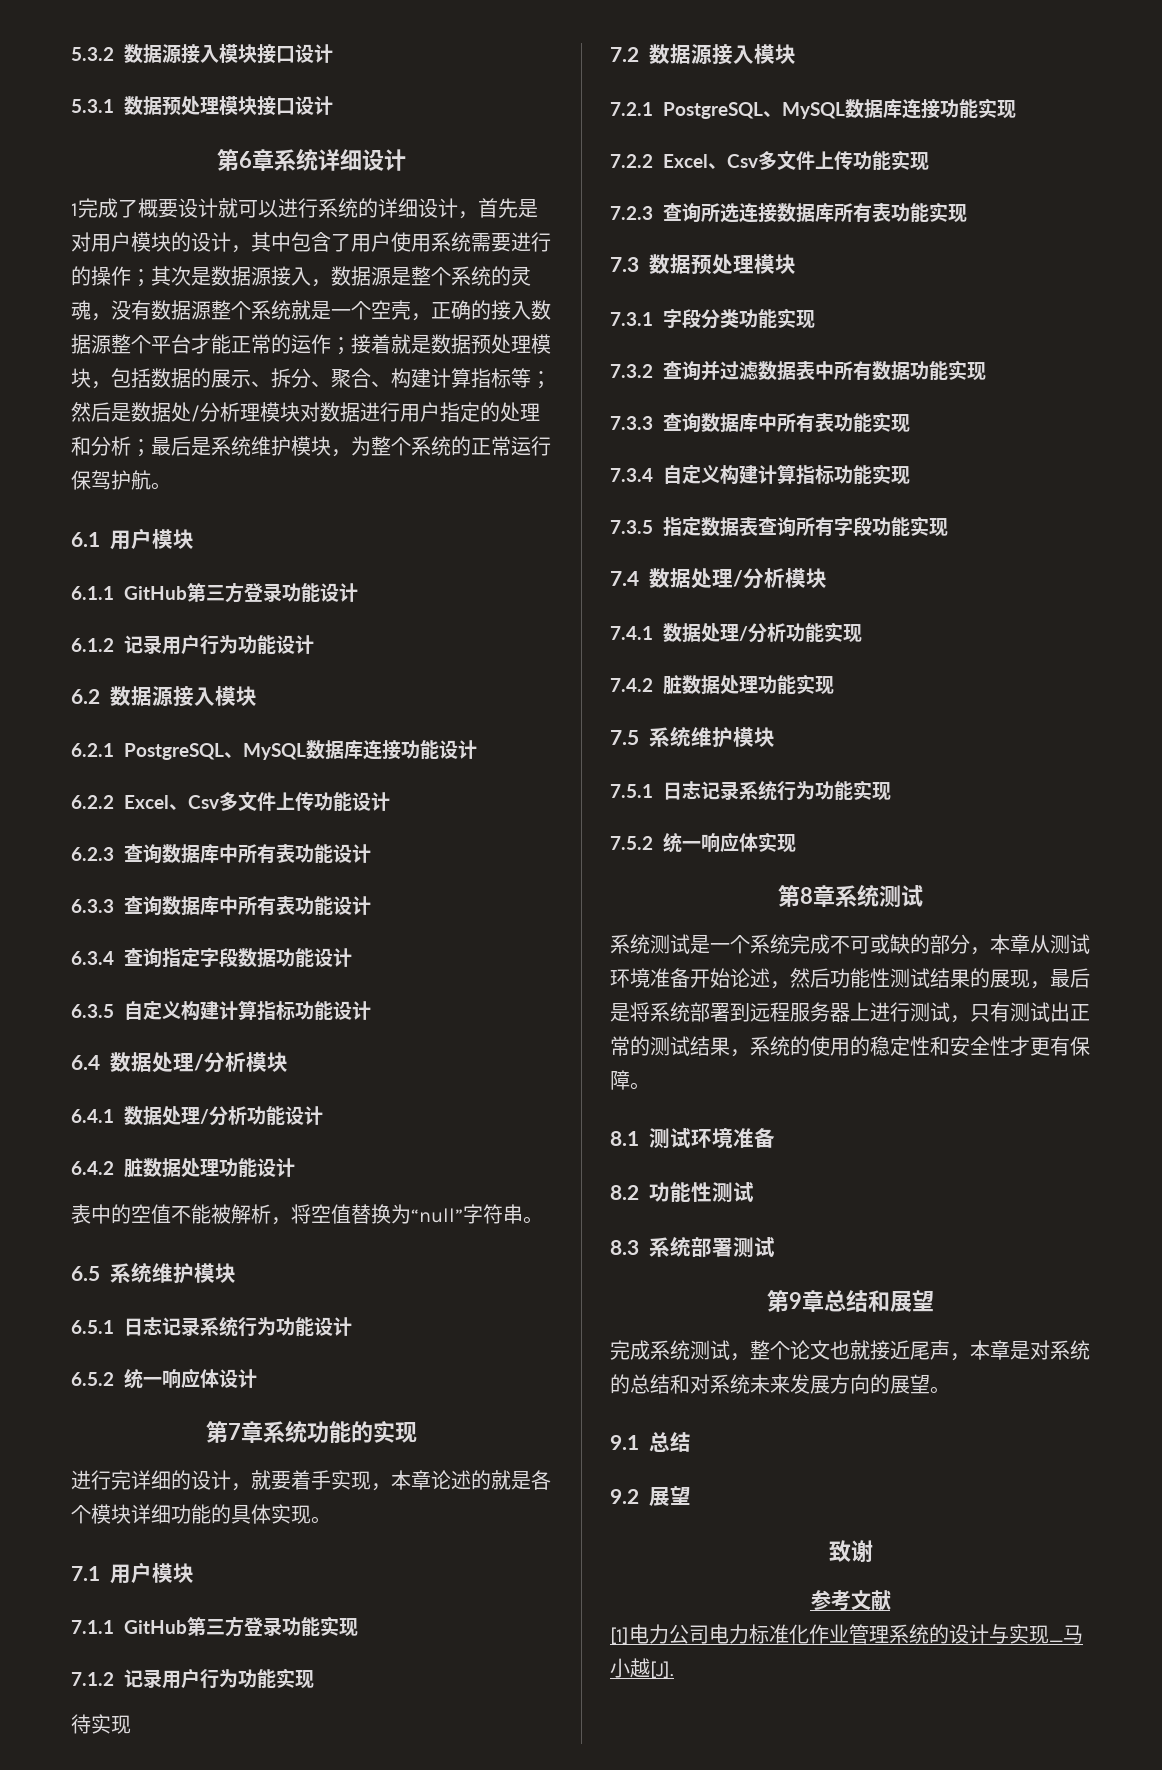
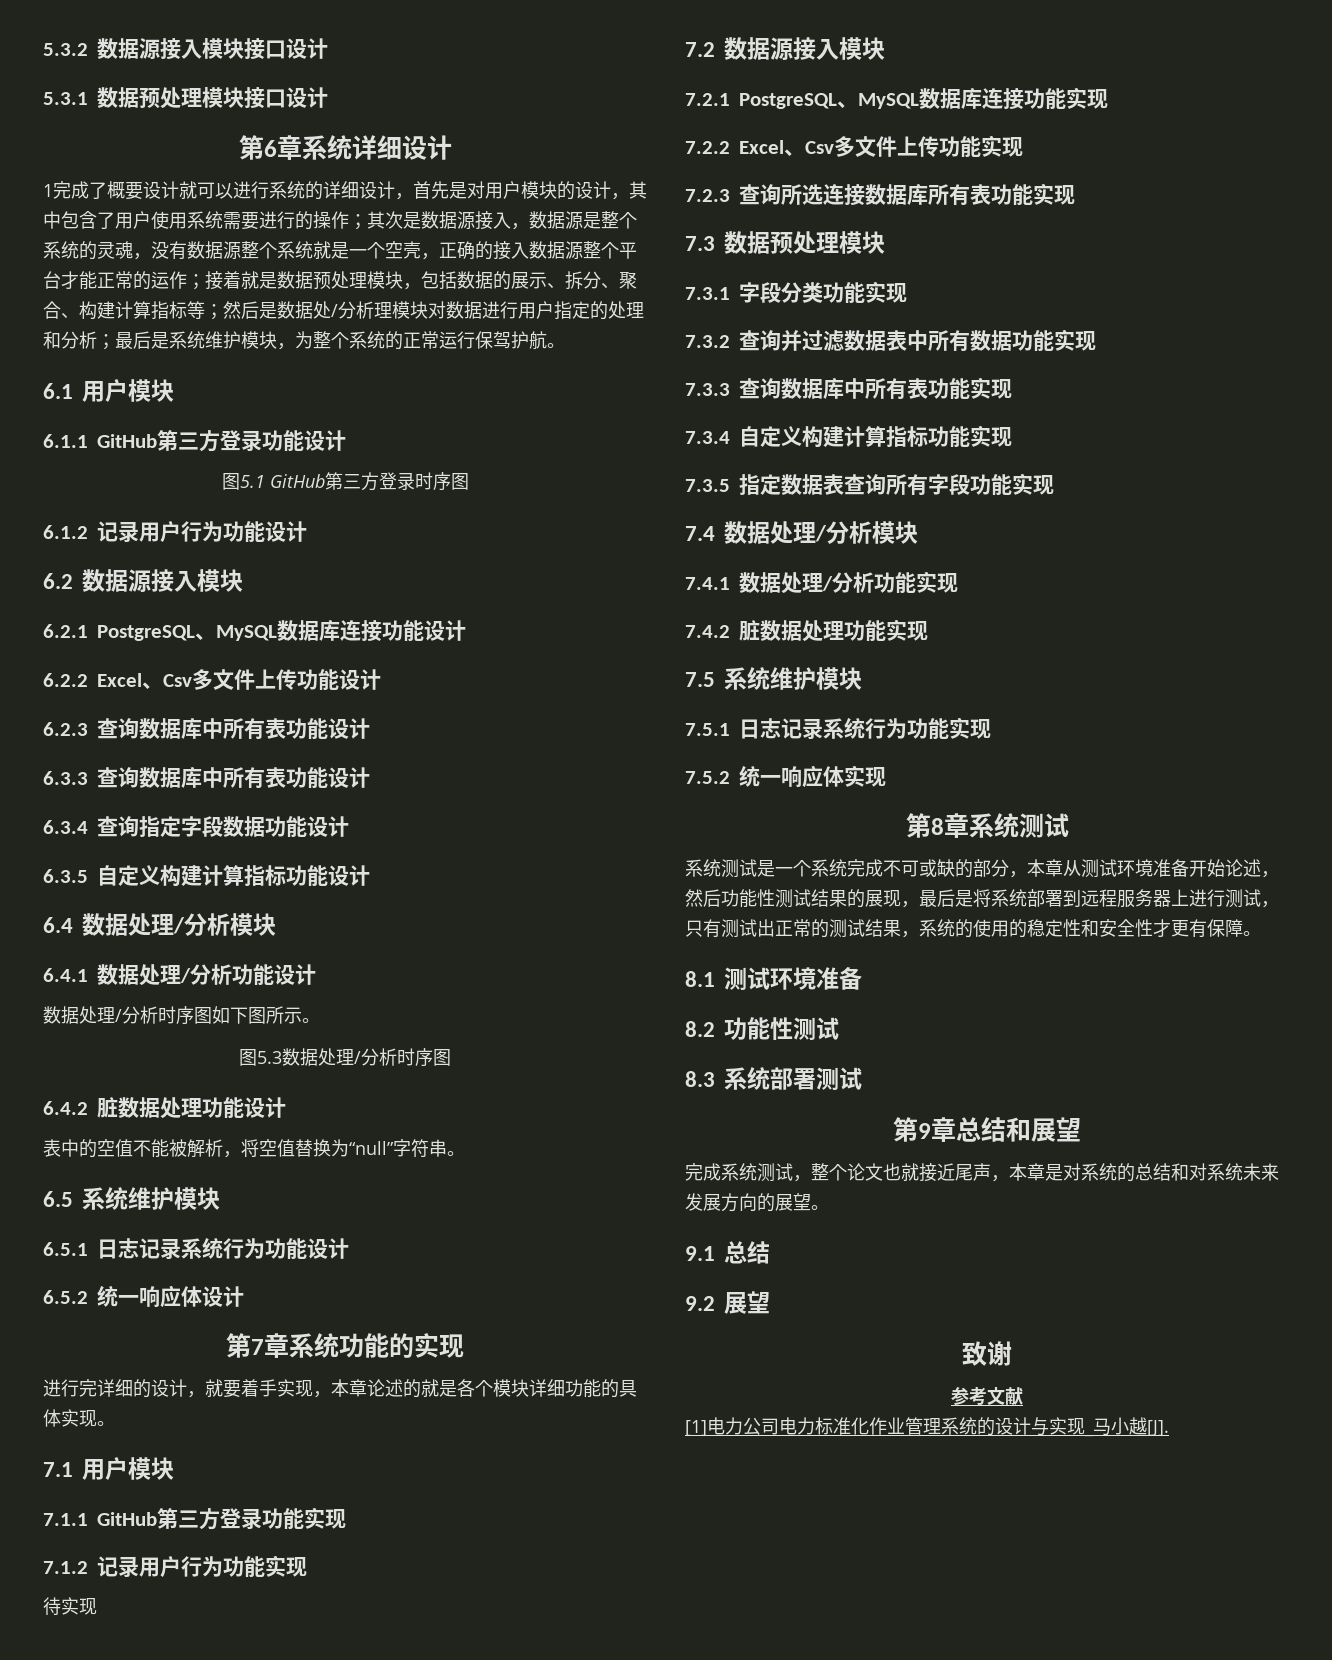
(358, 592) none -> [221,472,469,491] // 图5.1 GitHub第三方登录时序图
(323, 1115) none -> [43,1006,320,1025] [239,1048,451,1067] // 数据处理/分析时序图如下图所示。 // 图5.3数据处理/分析时序图

